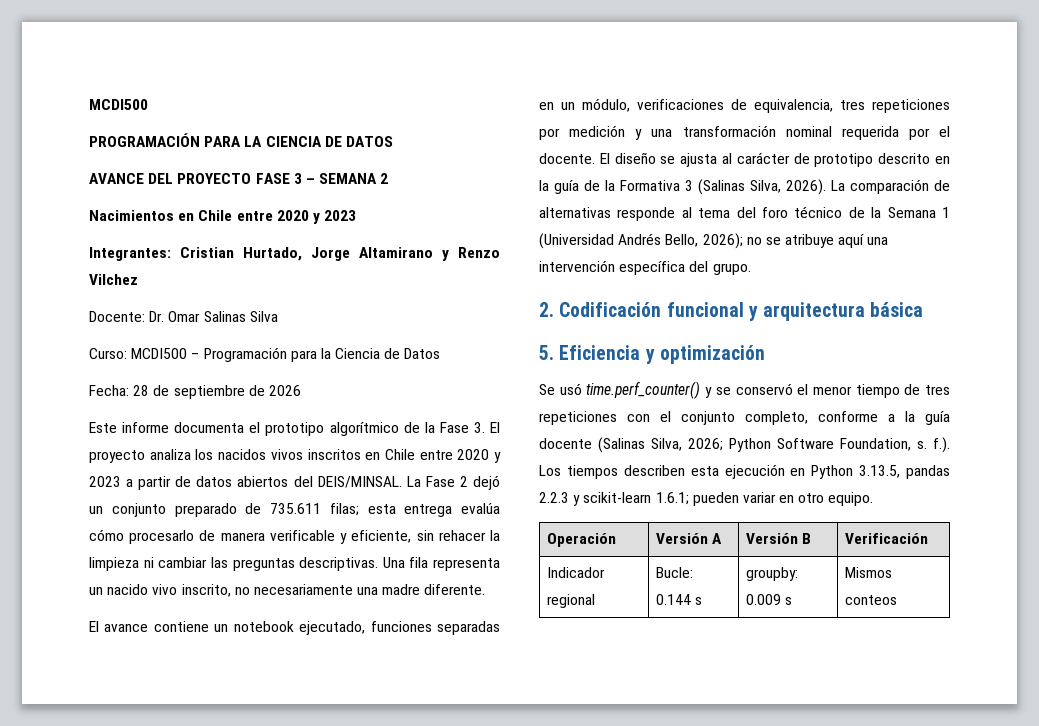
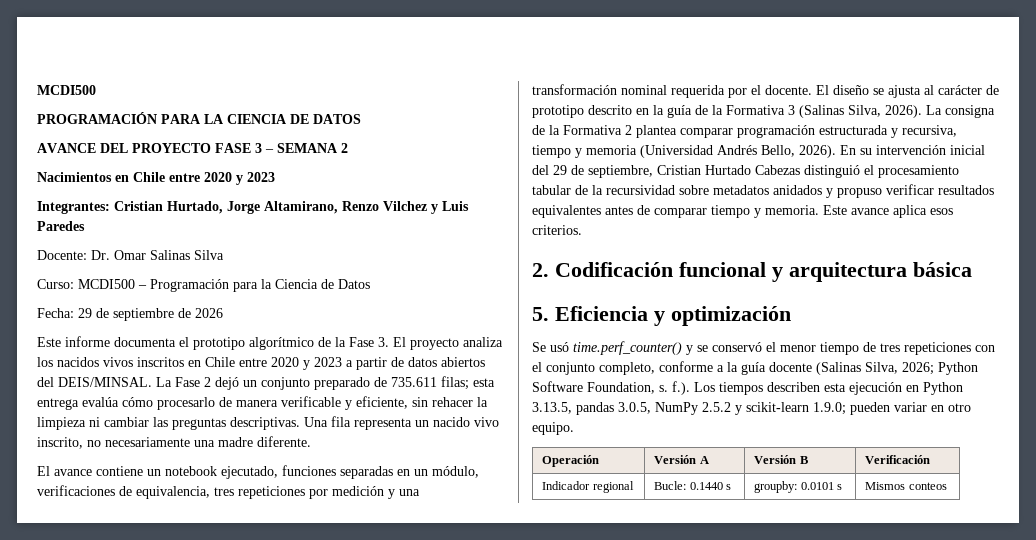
[359,247,449,261] Altamirano y -> [264,201,338,214] Altamirano,
(138, 279) none -> [431,201,469,214] [37,221,85,231] y Luis Paredes
[133,385,150,396] 28 -> [78,308,92,318] 29
[850,179,950,194] [539,206,950,221] [539,233,889,249] [539,260,751,275] comparación de alternativas responde al tema del foro técnico de la Semana 1 (Universidad Andrés Bello, 2026); no se atribuye aquí una intervención específica del grupo. -> [945,105,995,118] [532,125,957,138] [532,145,985,158] [532,165,959,178] [532,184,994,198] [532,205,953,218] [532,225,582,235] consigna de la Formativa 2 plantea comparar programación estructurada y recursiva, tiempo y memoria (Universidad Andrés Bello, 2026). En su intervención inicial del 29 de septiembre, Cristian Hurtado Cabezas distinguió el procesamiento tabular de la recursividad sobre metadatos anidados y propuso verificar resultados equivalentes antes de comparar tiempo y memoria. Este avance aplica esos criterios.
[539,492,569,503] 2.2.3 -> [618,402,731,415] 3.0.5, NumPy 2.5.2
[655,492,689,505] 1.6.1; -> [813,402,846,415] 1.9.0;
[655,594,691,605] 0.144 -> [689,482,723,490] 0.1440
[745,594,781,605] 0.009 -> [800,482,834,490] 0.0101

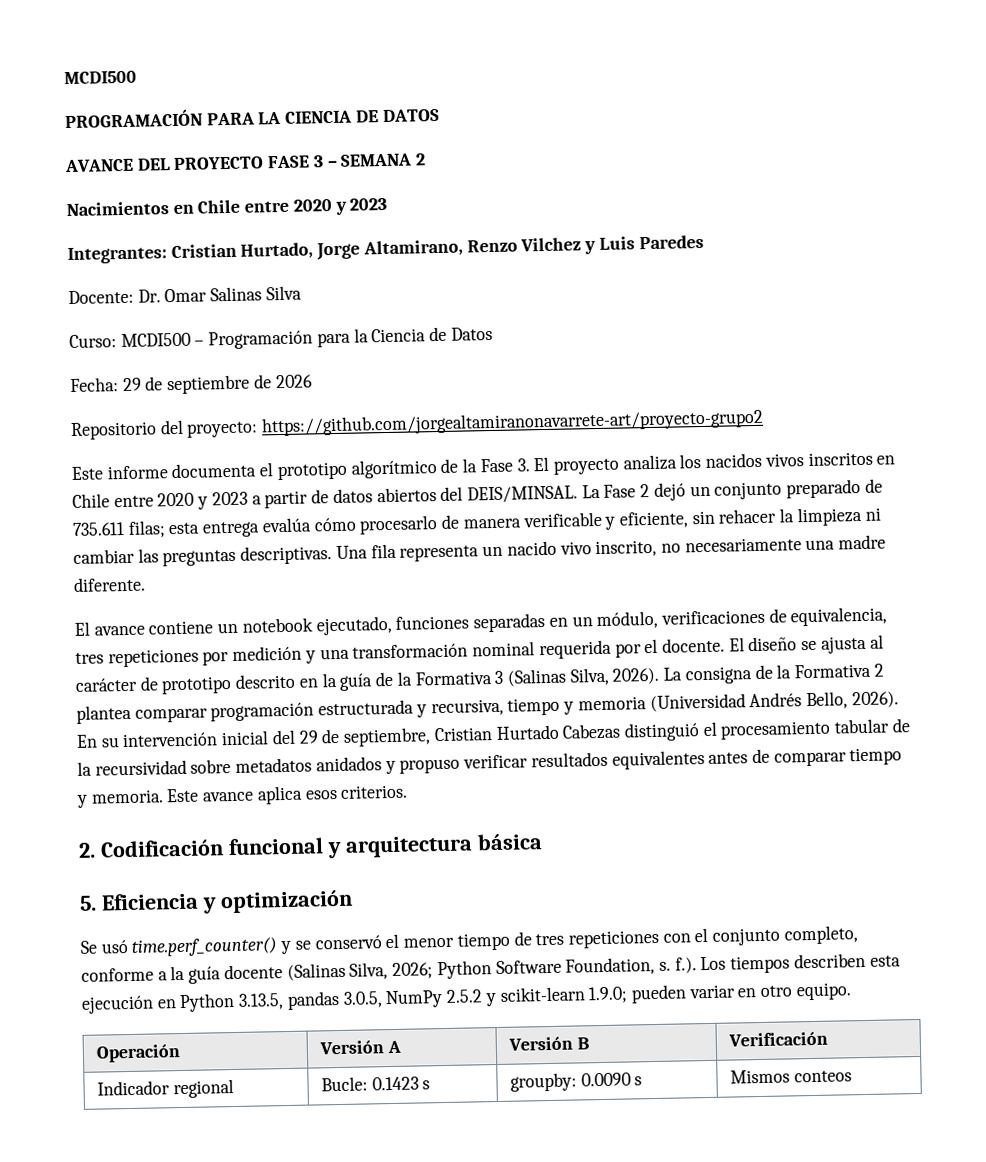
(223, 313) none -> [70,408,765,440] // Repositorio del proyecto: https://github.com/jorgealtamiranonavarrete-art/proyecto-grupo2
[689,482,723,490] 0.1440 -> [371,1076,419,1091] 0.1423
[800,482,834,490] 0.0101 -> [580,1072,631,1087] 0.0090

